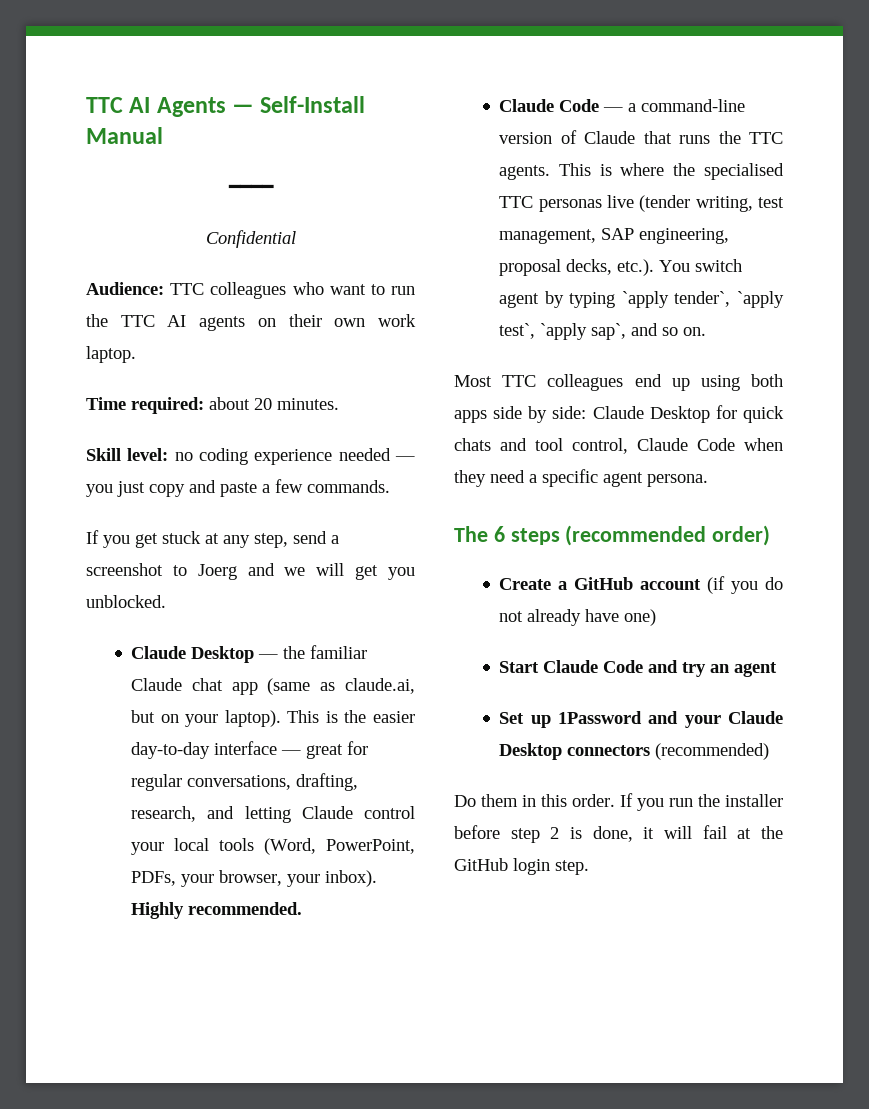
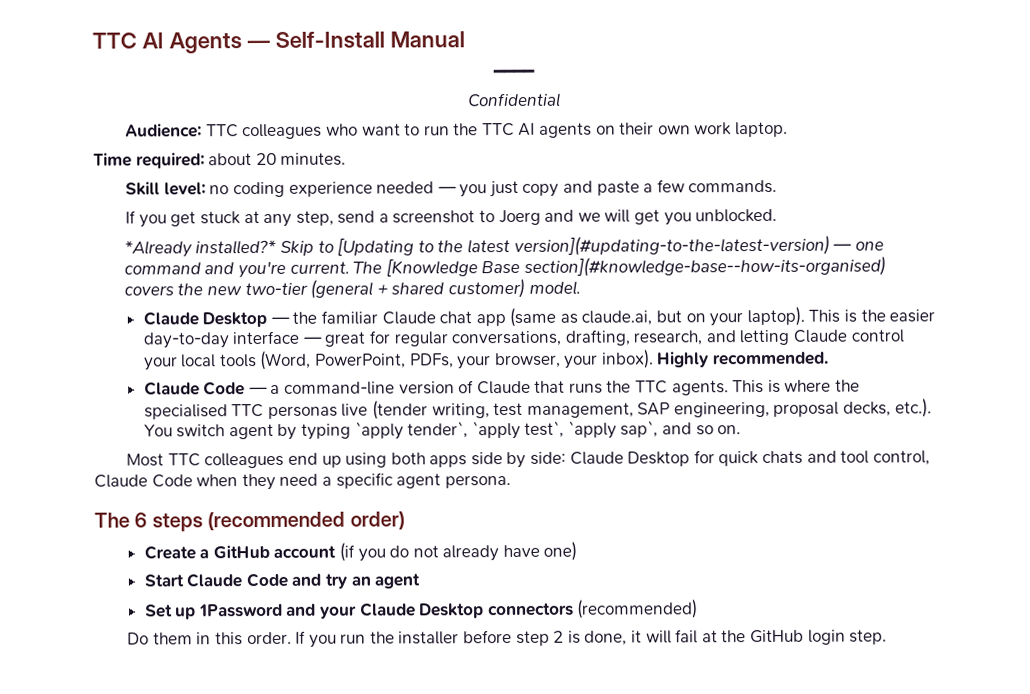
(166, 601) none -> [123,235,884,258] [123,256,887,279] [123,278,581,299] // *Already installed?* Skip to [Updating to the latest version](#updating-to-the-latest-version) — one command and you're current. The [Knowledge Base section](#knowledge-base--how-its-organised) covers the new two-tier (general + shared customer) model.

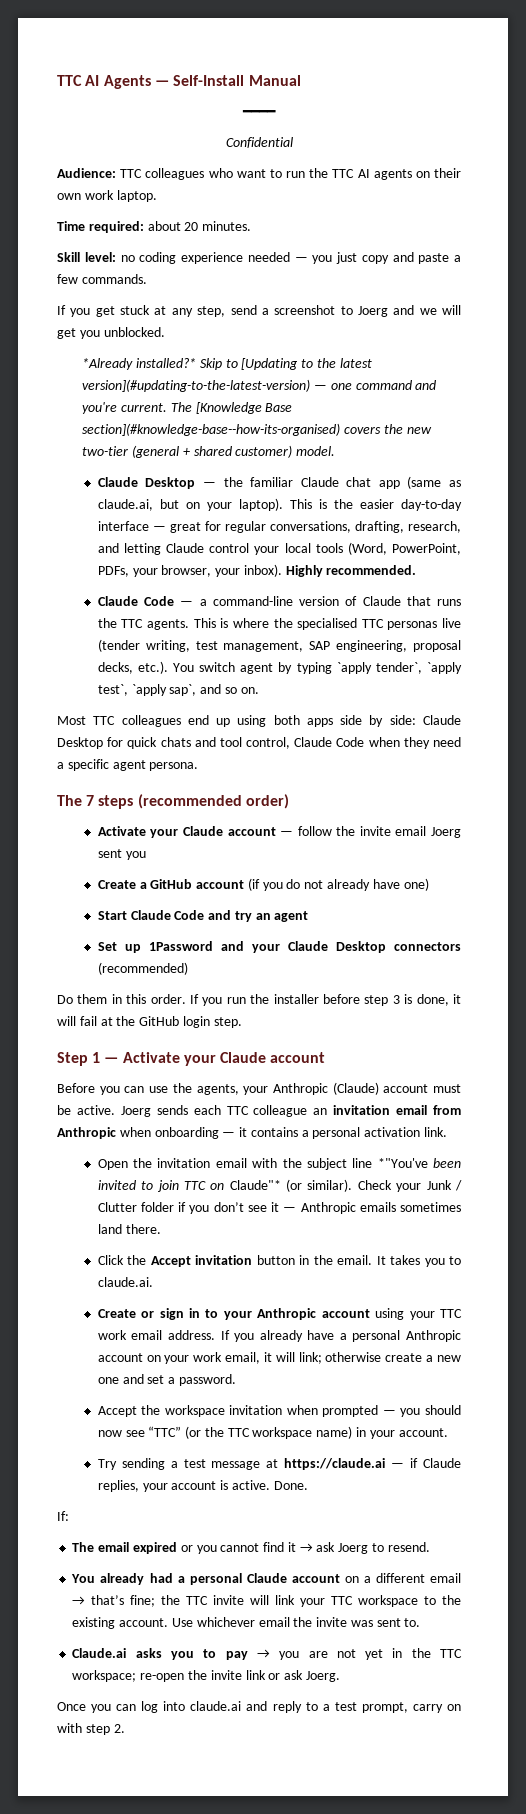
[134,512,148,528] 6 -> [86,795,95,806] 7
(405, 520) none -> [97,826,461,838] [97,849,146,860] // Activate your Claude account — follow the invite email Joerg sent you
[553,630,565,643] 2 -> [392,995,400,1004] 3
(888, 637) none -> [57,1052,326,1066] [57,1082,461,1095] [57,1105,461,1117] [57,1127,448,1139] [97,1158,461,1170] [97,1179,462,1192] [97,1202,461,1214] [97,1224,161,1234] [97,1255,461,1267] [97,1277,153,1287] [97,1308,462,1320] [97,1330,461,1342] [97,1352,461,1364] [97,1374,236,1386] [97,1405,461,1417] [97,1426,448,1439] [97,1458,461,1470] [97,1480,308,1492] [57,1511,69,1521] [72,1542,430,1554] [71,1573,461,1585] [72,1595,461,1607] [72,1617,421,1629] [72,1648,463,1660] [72,1670,340,1682] [57,1701,462,1713] [57,1723,125,1735] // Step 1 — Activate your Claude account // Before you can use the agents, your Anthropic (Claude) account must be active. Joerg sends each TTC colleague an invitation email from Anthropic when onboarding — it contains a personal activation link. // Open the invitation email with the subject line *"You've been invited to join TTC on Claude"* (or similar). Check your Junk / Clutter folder if you don’t see it — Anthropic emails sometimes land there. // Click the Accept invitation button in the email. It takes you to claude.ai. // Create or sign in to your Anthropic account using your TTC work email address. If you already have a personal Anthropic account on your work email, it will link; otherwise create a new one and set a password. // Accept the workspace invitation when prompted — you should now see “TTC” (or the TTC workspace name) in your account. // Try sending a test message at https://claude.ai — if Claude replies, your account is active. Done. // If: // The email expired or you cannot find it → ask Joerg to resend. // You already had a personal Claude account on a different email → that’s fine; the TTC invite will link your TTC workspace to the existing account. Use whichever email the invite was sent to. // Claude.ai asks you to pay → you are not yet in the TTC workspace; re-open the invite link or ask Joerg. // Once you can log into claude.ai and reply to a test prompt, carry on with step 2.

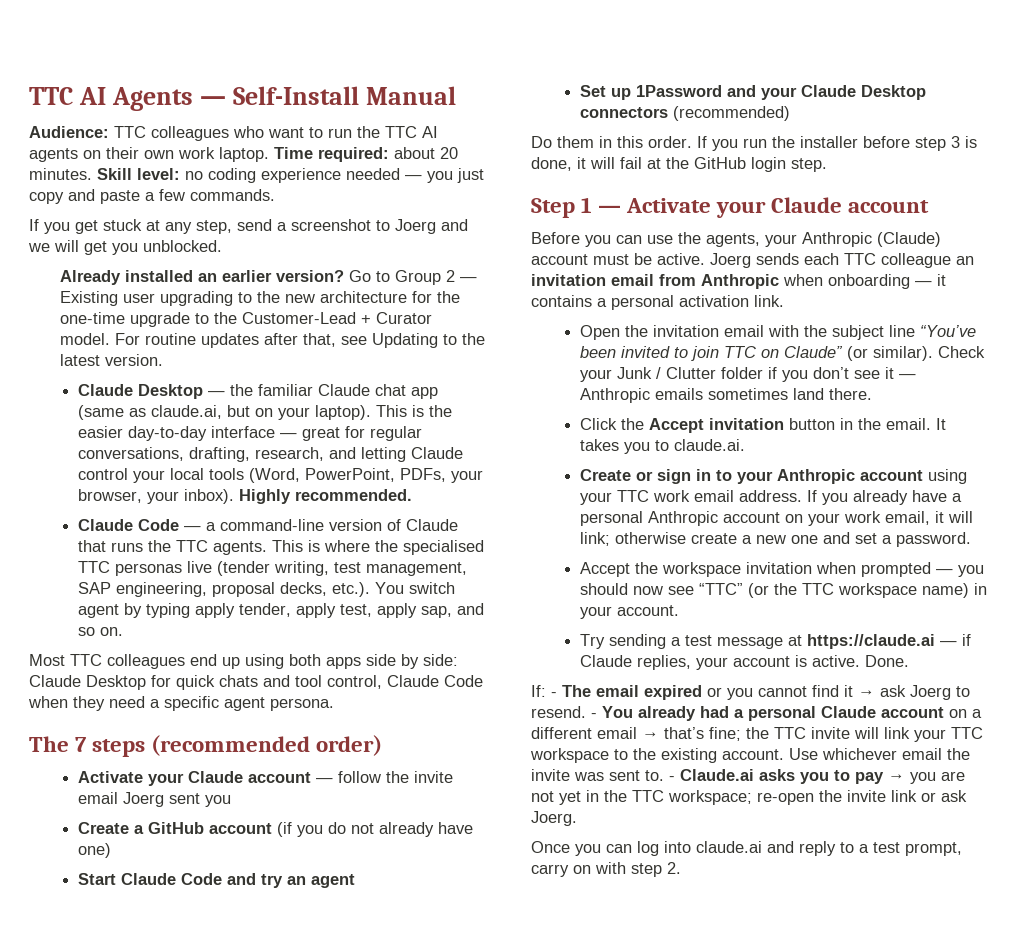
[242,110,276,116] [225,137,293,148] // ━━━━ // Confidential -> (457, 95) none
(157, 196) // -> (269, 154) none
(252, 226) // -> (92, 174) none
[82,358,372,370] [82,379,437,392] [82,402,293,414] [82,423,432,436] [82,445,336,458] *Already installed?* Skip to [Updating to the latest version](#updating-to-the-latest-version) — one command and you're current. The [Knowledge Base section](#knowledge-base--how-its-organised) covers the new two-tier (general + shared customer) model. -> [59,270,477,285] [59,291,460,306] [59,312,432,327] [59,333,485,348] [59,354,163,366] Already installed an earlier version? Go to Group 2 — Existing user upgrading to the new architecture for the one-time upgrade to the Customer-Lead + Curator model. For routine updates after that, see Updating to the latest version.
[336,662,462,674] [97,684,197,696] `apply tender`, `apply test`, `apply sap`, -> [194,603,452,618] apply tender, apply test, apply sap,
[377,1158,428,1168] *"You've -> [919,325,976,337] “You’ve
[229,1180,281,1190] Claude"* -> [783,346,843,358] Claude”
(69, 1516) // -> [551,692,557,697] -
(430, 1547) // -> [591,713,597,718] -
(421, 1622) // -> [669,776,675,781] -

